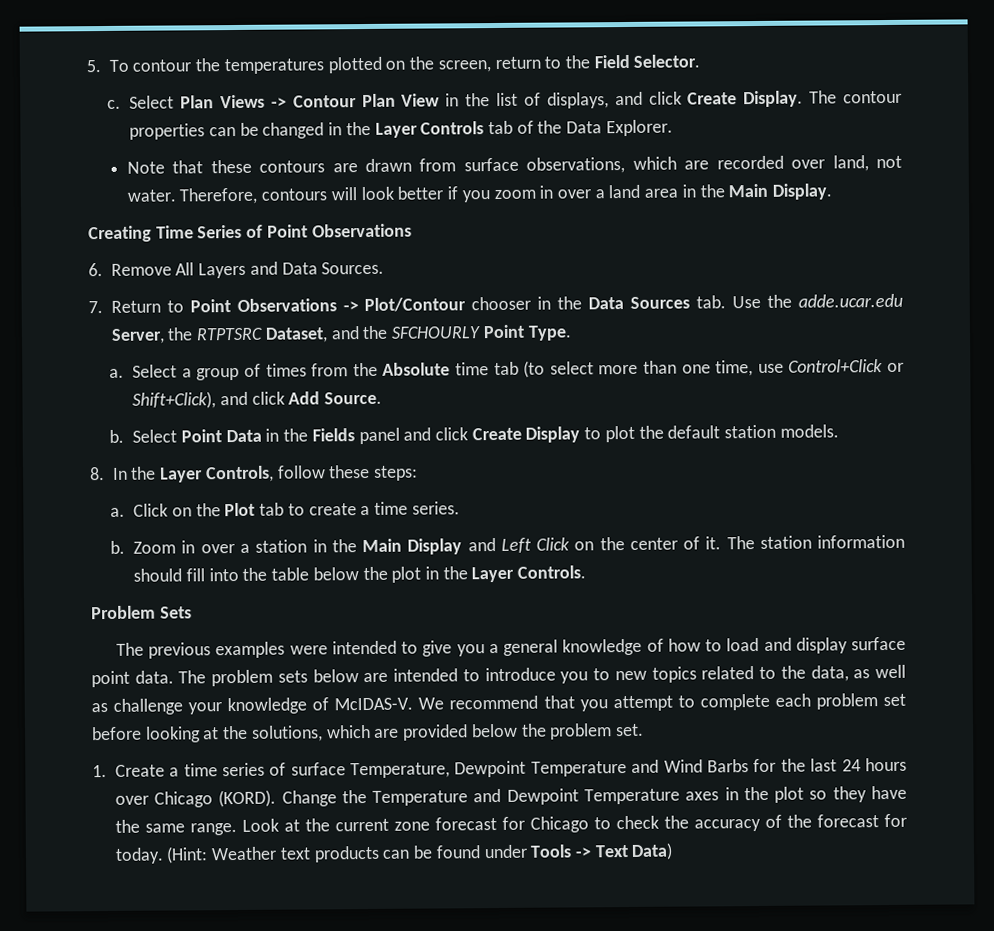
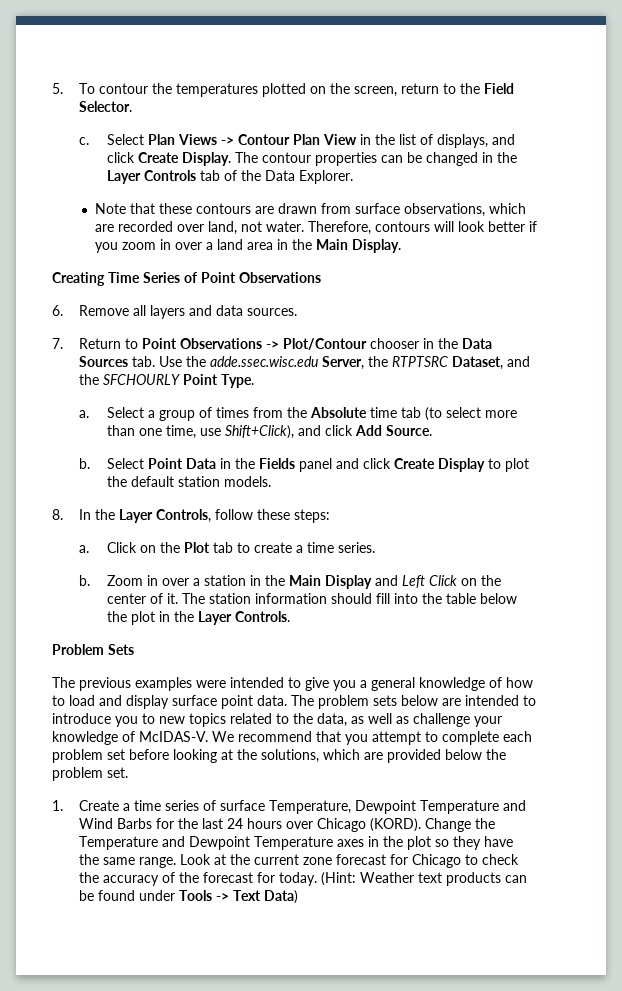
[175,261,385,279] All Layers and Data Sources. -> [133,305,298,319] all layers and data sources.
[797,293,903,308] adde.ucar.edu -> [210,356,319,367] adde.ssec.wisc.edu
[788,359,905,373] Control+Click or -> (221, 432) none

